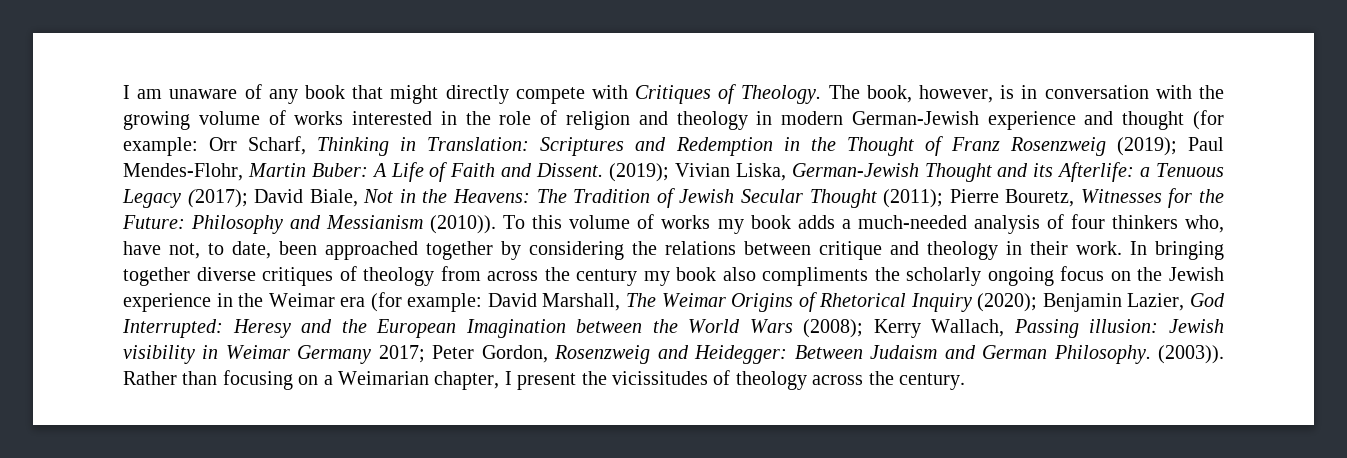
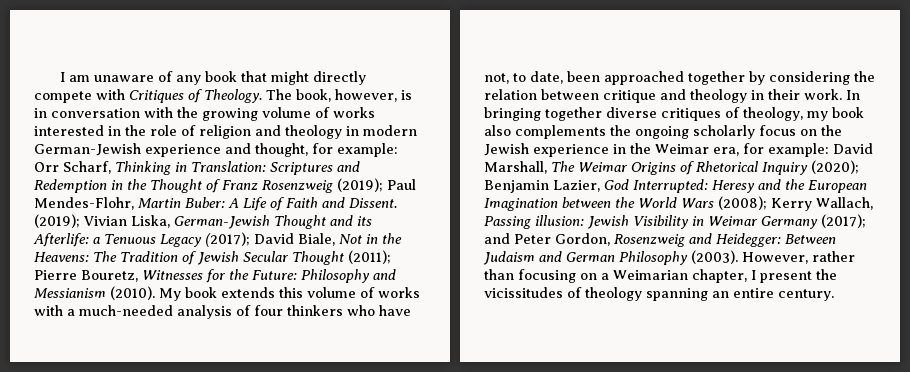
[1122,110,1225,130] thought (for -> [255,143,333,157] thought, for
[430,215,526,234] (2010)). To -> [110,286,275,301] (2010). My book extends
[717,215,835,234] my book adds -> [34,305,63,316] with
[1185,215,1225,233] who, -> [347,305,375,316] who
[665,241,736,255] relations -> [484,89,537,100] relation
[363,266,1054,286] theology from across the century my book also compliments the scholarly ongoing -> [743,107,864,121] [484,125,755,139] theology, my book also complements the ongoing scholarly
[340,292,402,312] era (for -> [713,143,764,156] era, for
[123,345,195,364] visibility -> [633,215,689,229] Visibility
[378,345,425,363] 2017; -> [821,214,866,228] [484,233,510,244] (2017); and
[1053,345,1225,364] [123,371,177,385] Philosophy. (2003)). Rather -> [619,250,855,265] Philosophy (2003). However, rather
[812,371,894,385] across the -> [646,288,774,301] spanning an entire

